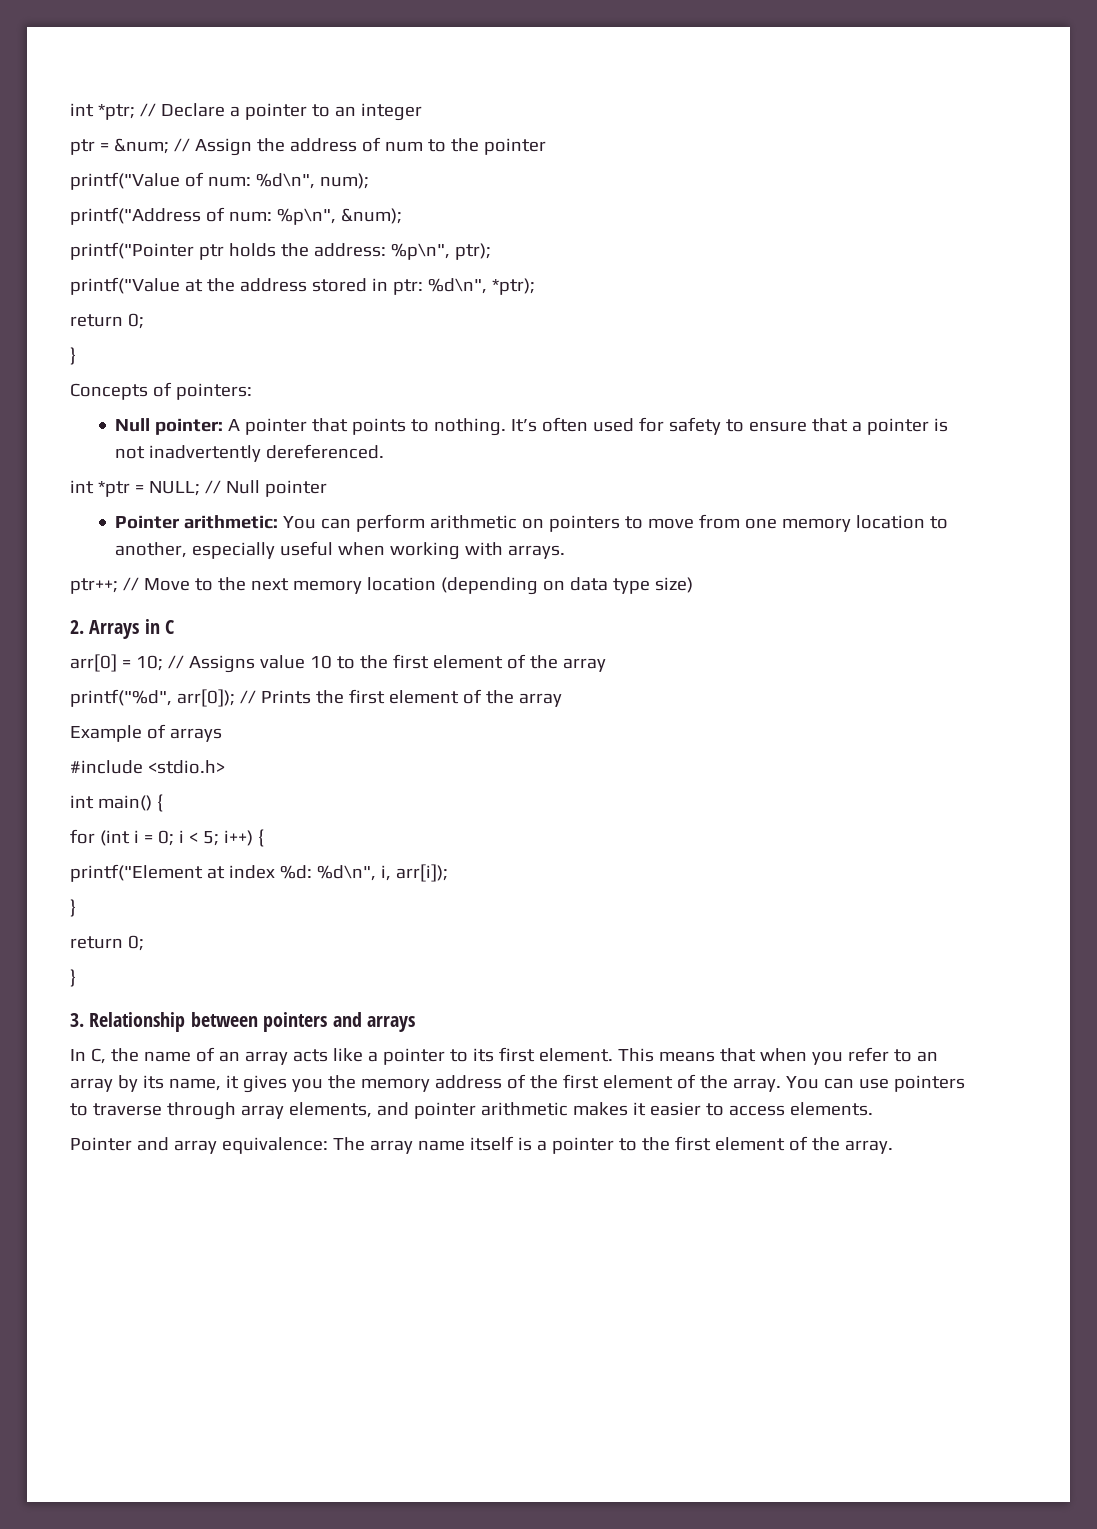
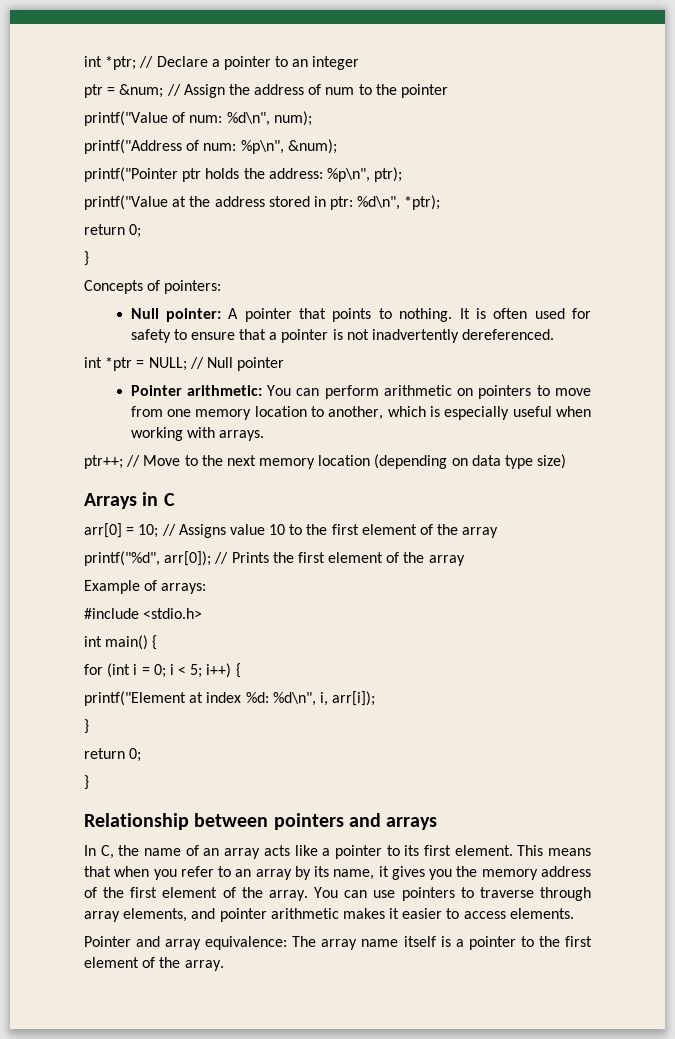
[511,419,538,432] It’s -> [459,308,486,319] It is
(188, 550) none -> [387,406,440,417] which is
[70,620,84,634] 2. -> (567, 461) none
[169,728,222,742] arrays -> [161,583,207,594] arrays:
[70,1013,84,1027] 3. -> (89, 782) none

